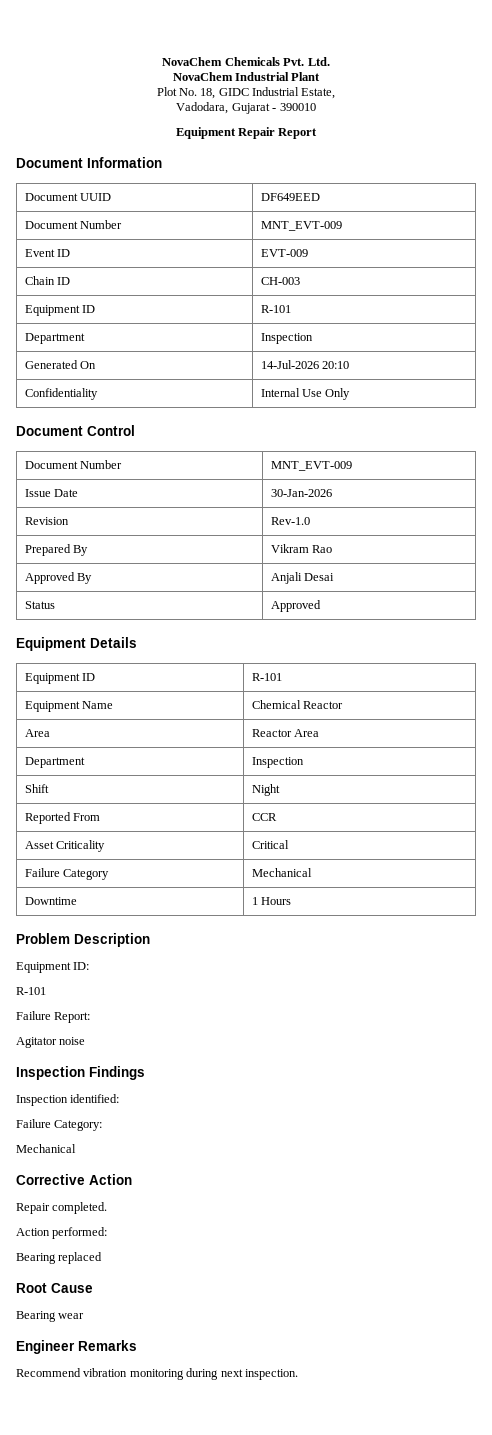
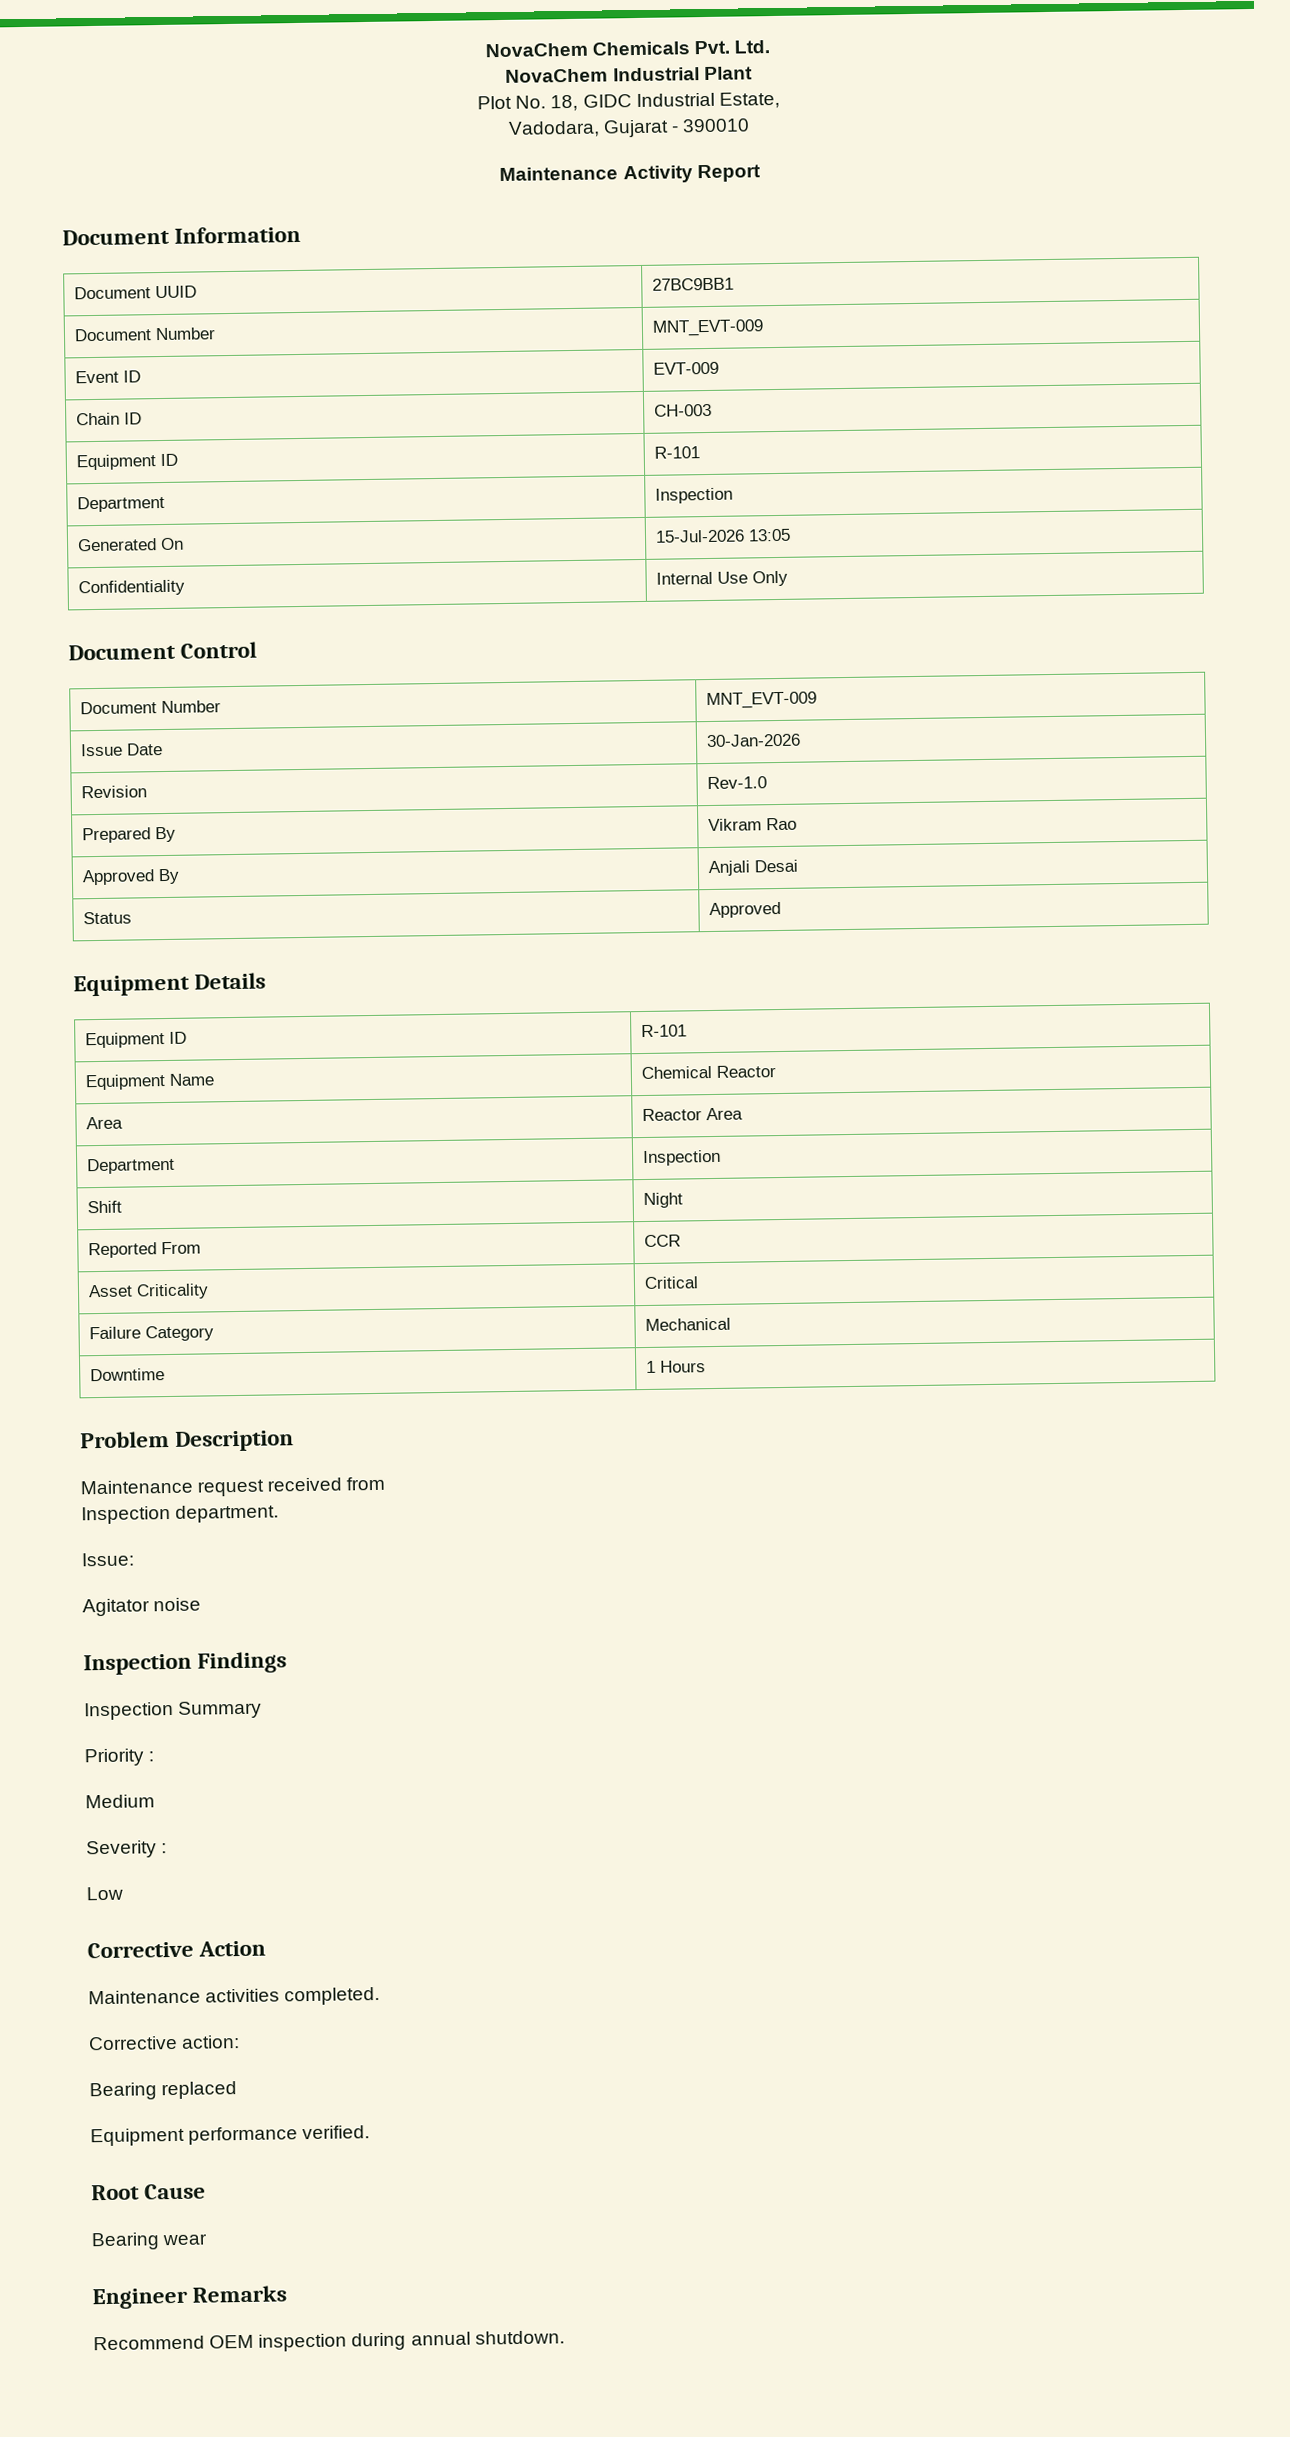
[175,127,275,139] Equipment Repair -> [499,165,693,184] Maintenance Activity
[260,193,320,201] DF649EED -> [651,277,734,291] 27BC9BB1
[260,360,350,369] 14-Jul-2026 20:10 -> [654,528,791,543] 15-Jul-2026 13:05
[16,962,90,973] [16,987,46,995] [16,1011,91,1023] Equipment ID: // R-101 // Failure Report: -> [80,1476,386,1497] [81,1504,280,1525] [81,1552,135,1567] Maintenance request received from // Inspection department. // Issue:
[70,1094,120,1103] [16,1119,103,1131] [16,1144,76,1153] identified: // Failure Category: // Mechanical -> [178,1700,263,1719] [84,1748,155,1767] [85,1794,155,1809] [86,1840,168,1859] [86,1886,123,1901] Summary // Priority : // Medium // Severity : // Low
[16,1203,50,1214] Repair -> [88,1988,281,2005] Maintenance activities
[16,1227,108,1239] Action performed: -> [88,2035,241,2051] Corrective action:
(103, 1258) none -> [90,2125,371,2147] // Equipment performance verified.
[83,1368,298,1380] vibration monitoring during next inspection. -> [209,2330,565,2352] OEM inspection during annual shutdown.

